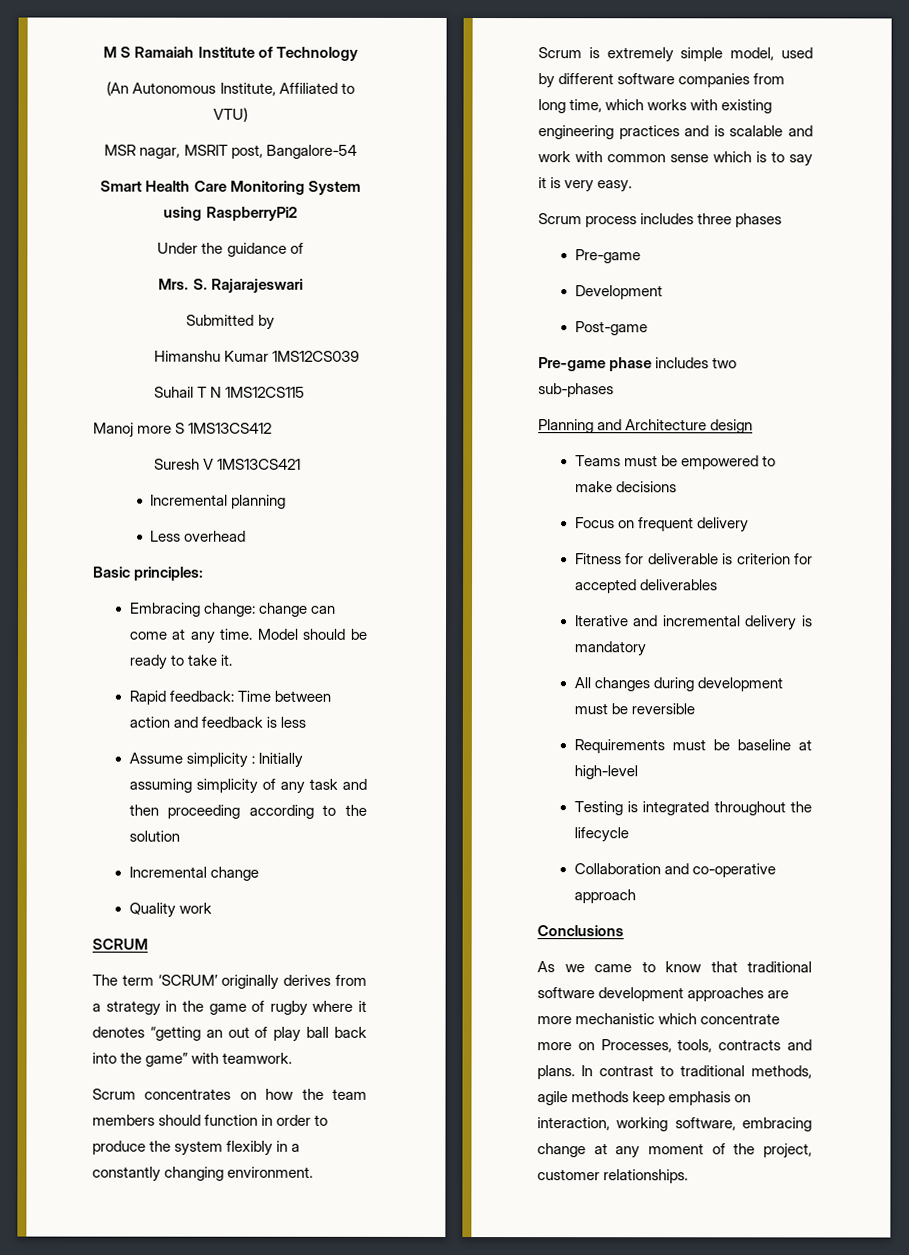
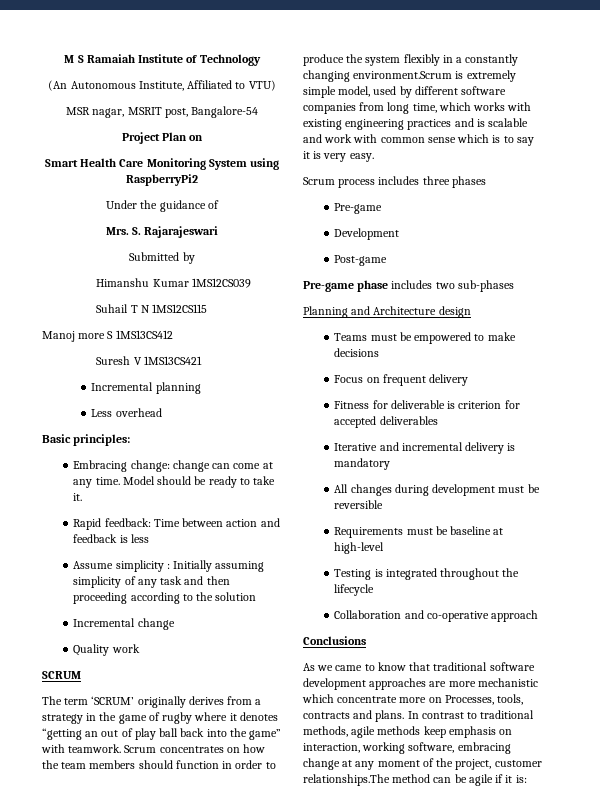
(357, 151) none -> [121,132,204,144] // Project Plan on
(293, 1058) // -> (122, 748) none
[227,1166,314,1178] [538,47,582,59] environment. // Scrum -> [353,71,453,79] environment.Scrum
[603,1169,689,1184] relationships. -> [303,774,527,786] relationships.The method can be agile if it is:

